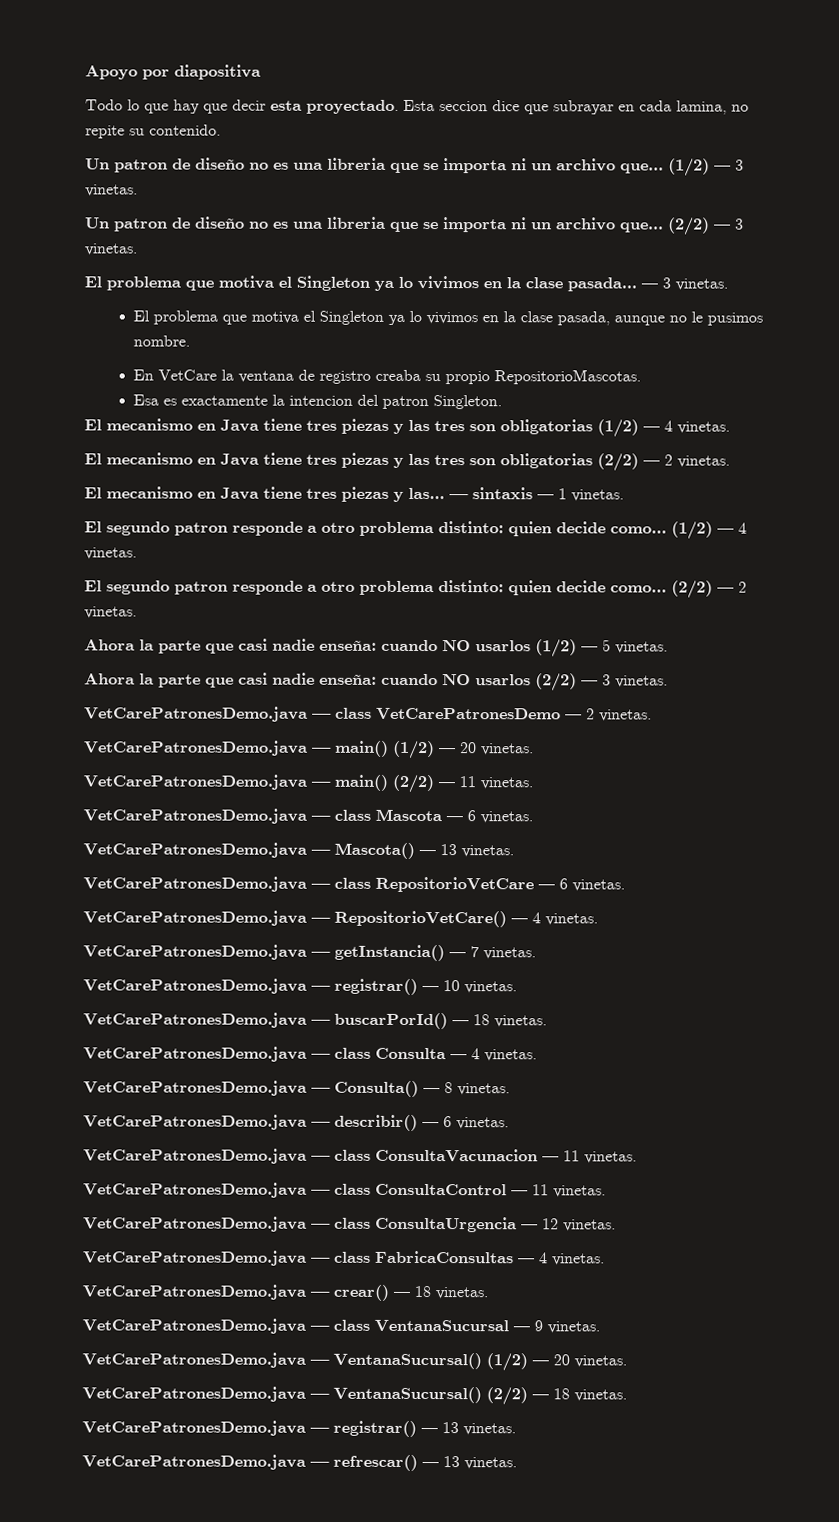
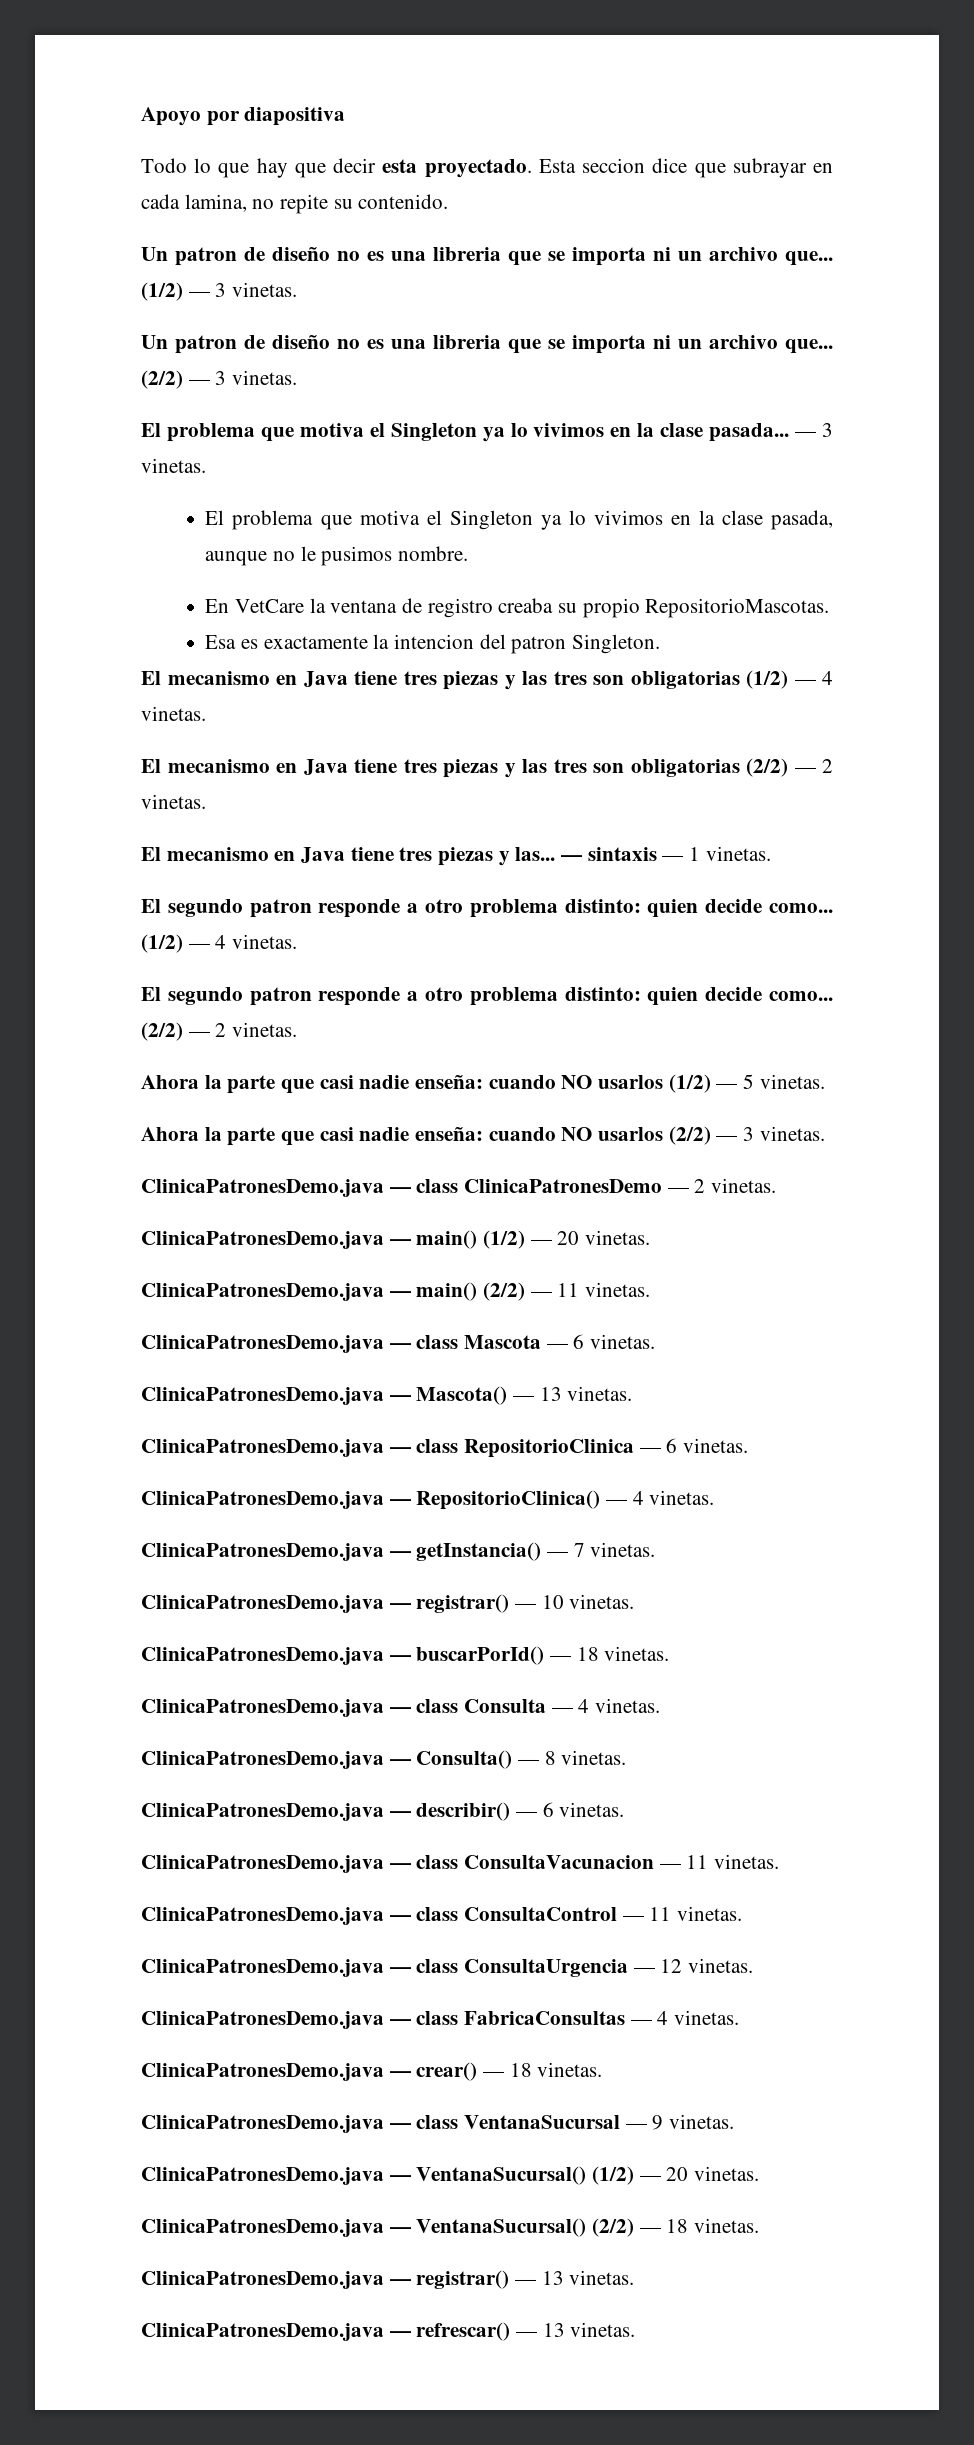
[84,706,652,722] [84,740,308,756] VetCarePatronesDemo.java — class VetCarePatronesDemo — 2 vinetas. // VetCarePatronesDemo.java -> [141,1178,777,1197] [141,1231,384,1249] ClinicaPatronesDemo.java — class ClinicaPatronesDemo — 2 vinetas. // ClinicaPatronesDemo.java
[83,774,307,790] VetCarePatronesDemo.java -> [141,1283,384,1301] ClinicaPatronesDemo.java
[83,808,307,824] VetCarePatronesDemo.java -> [141,1335,384,1353] ClinicaPatronesDemo.java
[83,842,307,858] VetCarePatronesDemo.java -> [141,1387,384,1405] ClinicaPatronesDemo.java
[83,876,625,893] [83,910,598,928] [83,944,307,960] VetCarePatronesDemo.java — class RepositorioVetCare — 6 vinetas. // VetCarePatronesDemo.java — RepositorioVetCare() — 4 vinetas. // VetCarePatronesDemo.java -> [141,1438,749,1458] [141,1490,715,1510] [141,1543,384,1561] ClinicaPatronesDemo.java — class RepositorioClinica — 6 vinetas. // ClinicaPatronesDemo.java — RepositorioClinica() — 4 vinetas. // ClinicaPatronesDemo.java
[83,978,307,994] VetCarePatronesDemo.java -> [141,1595,384,1613] ClinicaPatronesDemo.java
[83,1012,307,1028] VetCarePatronesDemo.java -> [141,1647,384,1665] ClinicaPatronesDemo.java
[83,1046,307,1062] VetCarePatronesDemo.java -> [141,1699,384,1717] ClinicaPatronesDemo.java
[83,1080,307,1096] VetCarePatronesDemo.java -> [141,1751,384,1769] ClinicaPatronesDemo.java
[83,1114,307,1130] VetCarePatronesDemo.java -> [141,1803,384,1821] ClinicaPatronesDemo.java
[83,1148,307,1164] VetCarePatronesDemo.java -> [141,1855,384,1873] ClinicaPatronesDemo.java
[83,1182,307,1198] VetCarePatronesDemo.java -> [141,1907,384,1925] ClinicaPatronesDemo.java
[83,1216,307,1232] VetCarePatronesDemo.java -> [141,1959,384,1977] ClinicaPatronesDemo.java
[83,1250,307,1266] VetCarePatronesDemo.java -> [141,2011,384,2029] ClinicaPatronesDemo.java
[82,1284,306,1300] VetCarePatronesDemo.java -> [141,2063,384,2081] ClinicaPatronesDemo.java
[82,1318,306,1334] VetCarePatronesDemo.java -> [141,2115,384,2133] ClinicaPatronesDemo.java
[82,1352,306,1368] VetCarePatronesDemo.java -> [141,2167,384,2185] ClinicaPatronesDemo.java
[82,1386,306,1402] VetCarePatronesDemo.java -> [141,2219,384,2237] ClinicaPatronesDemo.java
[82,1420,306,1436] VetCarePatronesDemo.java -> [141,2271,384,2289] ClinicaPatronesDemo.java
[82,1454,306,1470] VetCarePatronesDemo.java -> [141,2323,384,2341] ClinicaPatronesDemo.java

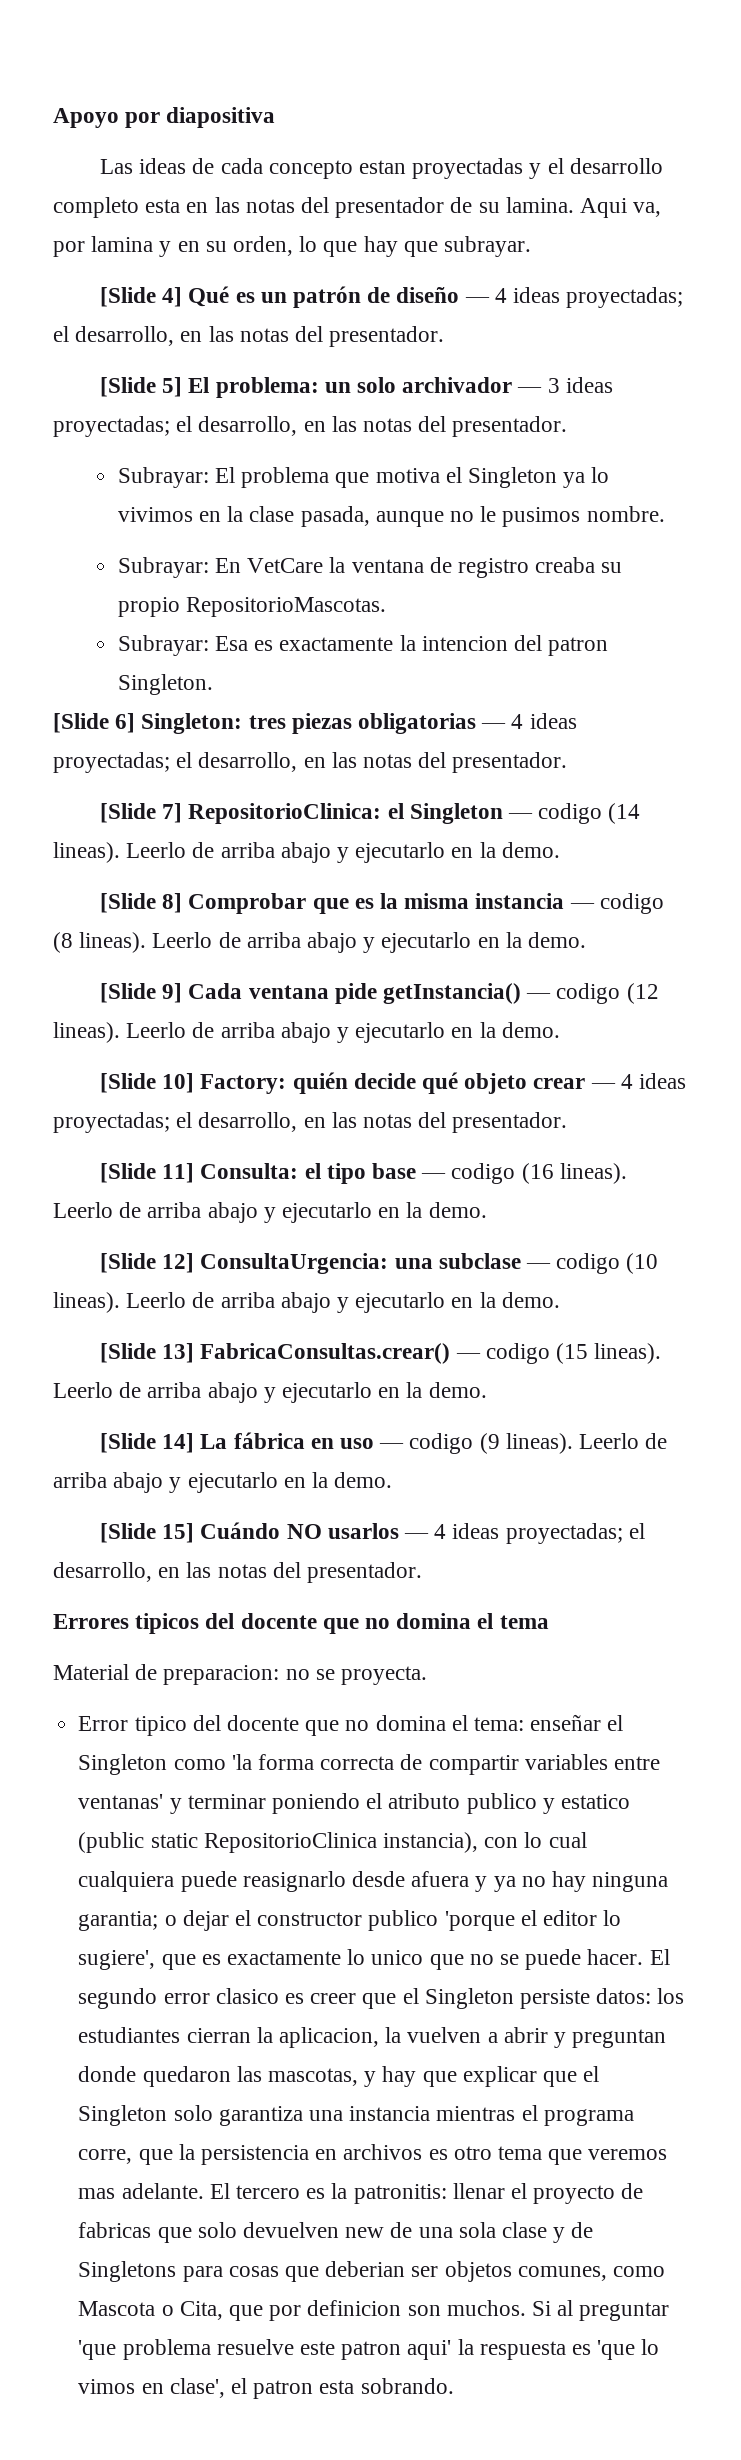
[141,158,834,178] [141,194,449,214] [141,247,833,266] [141,282,298,301] [141,335,833,354] [141,370,298,389] [141,423,834,442] [141,458,206,473] Todo lo que hay que decir esta proyectado. Esta seccion dice que subrayar en cada lamina, no repite su contenido. // Un patron de diseño no es una libreria que se importa ni un archivo que... (1/2) — 3 vinetas. // Un patron de diseño no es una libreria que se importa ni un archivo que... (2/2) — 3 vinetas. // El problema que motiva el Singleton ya lo vivimos en la clase pasada... — 3 vinetas. // -> [99,158,663,179] [53,197,662,218] [53,236,532,257] [99,286,684,308] [53,326,445,347] [99,377,613,398] [53,416,568,437] [117,467,209,488] Las ideas de cada concepto estan proyectadas y el desarrollo completo esta en las notas del presentador de su lamina. Aqui va, por lamina y en su orden, lo que hay que subrayar. // [Slide 4] Qué es un patrón de diseño — 4 ideas proyectadas; el desarrollo, en las notas del presentador. // [Slide 5] El problema: un solo archivador — 3 ideas proyectadas; el desarrollo, en las notas del presentador. // Subrayar:
(469, 553) none -> [117,557,209,578] Subrayar:
(830, 608) none -> [117,635,209,656] Subrayar:
[141,670,833,690] [141,706,206,721] [141,758,833,778] [141,794,206,809] [141,846,771,866] [141,899,833,918] [141,934,298,953] [141,987,833,1006] [141,1022,298,1041] [141,1074,825,1094] [141,1126,825,1146] [141,1178,777,1197] [141,1230,651,1249] [141,1282,651,1301] [141,1334,656,1353] [141,1386,633,1405] [141,1438,749,1458] [141,1490,715,1510] [141,1542,656,1561] [141,1594,635,1613] [141,1646,670,1665] [141,1698,661,1717] [141,1750,627,1769] [141,1802,625,1821] [141,1854,780,1873] [141,1906,743,1925] [141,1958,754,1977] [141,2010,740,2029] [141,2062,603,2081] [141,2114,735,2133] [141,2166,760,2185] [141,2218,760,2237] [141,2270,635,2289] [141,2322,636,2341] El mecanismo en Java tiene tres piezas y las tres son obligatorias (1/2) — 4 vinetas. // El mecanismo en Java tiene tres piezas y las tres son obligatorias (2/2) — 2 vinetas. // El mecanismo en Java tiene tres piezas y las... — sintaxis — 1 vinetas. // El segundo patron responde a otro problema distinto: quien decide como... (1/2) — 4 vinetas. // El segundo patron responde a otro problema distinto: quien decide como... (2/2) — 2 vinetas. // Ahora la parte que casi nadie enseña: cuando NO usarlos (1/2) — 5 vinetas. // Ahora la parte que casi nadie enseña: cuando NO usarlos (2/2) — 3 vinetas. // ClinicaPatronesDemo.java — class ClinicaPatronesDemo — 2 vinetas. // ClinicaPatronesDemo.java — main() (1/2) — 20 vinetas. // ClinicaPatronesDemo.java — main() (2/2) — 11 vinetas. // ClinicaPatronesDemo.java — class Mascota — 6 vinetas. // ClinicaPatronesDemo.java — Mascota() — 13 vinetas. // ClinicaPatronesDemo.java — class RepositorioClinica — 6 vinetas. // ClinicaPatronesDemo.java — RepositorioClinica() — 4 vinetas. // ClinicaPatronesDemo.java — getInstancia() — 7 vinetas. // ClinicaPatronesDemo.java — registrar() — 10 vinetas. // ClinicaPatronesDemo.java — buscarPorId() — 18 vinetas. // ClinicaPatronesDemo.java — class Consulta — 4 vinetas. // ClinicaPatronesDemo.java — Consulta() — 8 vinetas. // ClinicaPatronesDemo.java — describir() — 6 vinetas. // ClinicaPatronesDemo.java — class ConsultaVacunacion — 11 vinetas. // ClinicaPatronesDemo.java — class ConsultaControl — 11 vinetas. // ClinicaPatronesDemo.java — class ConsultaUrgencia — 12 vinetas. // ClinicaPatronesDemo.java — class FabricaConsultas — 4 vinetas. // ClinicaPatronesDemo.java — crear() — 18 vinetas. // ClinicaPatronesDemo.java — class VentanaSucursal — 9 vinetas. // ClinicaPatronesDemo.java — VentanaSucursal() (1/2) — 20 vinetas. // ClinicaPatronesDemo.java — VentanaSucursal() (2/2) — 18 vinetas. // ClinicaPatronesDemo.java — registrar() — 13 vinetas. // ClinicaPatronesDemo.java — refrescar() — 13 vinetas. -> [53,713,577,734] [53,752,568,773] [99,803,641,824] [53,842,560,863] [99,893,664,914] [53,932,587,953] [99,983,659,1004] [53,1022,560,1043] [99,1072,687,1094] [53,1112,568,1133] [99,1163,627,1184] [53,1202,487,1223] [99,1253,659,1274] [53,1292,560,1313] [99,1343,662,1364] [53,1382,487,1403] [99,1432,668,1454] [53,1472,393,1493] [99,1522,645,1544] [53,1562,423,1583] [53,1613,549,1634] [53,1664,428,1685] [78,1714,624,1736] [78,1754,660,1775] [78,1793,630,1814] [78,1832,587,1853] [78,1871,669,1892] [78,1910,622,1931] [78,1949,670,1970] [78,1988,685,2009] [78,2027,667,2048] [78,2066,600,2087] [78,2105,634,2126] [78,2144,668,2165] [78,2183,644,2204] [78,2222,594,2243] [78,2261,665,2282] [78,2300,670,2321] [78,2339,660,2360] [78,2378,454,2399] [Slide 6] Singleton: tres piezas obligatorias — 4 ideas proyectadas; el desarrollo, en las notas del presentador. // [Slide 7] RepositorioClinica: el Singleton — codigo (14 lineas). Leerlo de arriba abajo y ejecutarlo en la demo. // [Slide 8] Comprobar que es la misma instancia — codigo (8 lineas). Leerlo de arriba abajo y ejecutarlo en la demo. // [Slide 9] Cada ventana pide getInstancia() — codigo (12 lineas). Leerlo de arriba abajo y ejecutarlo en la demo. // [Slide 10] Factory: quién decide qué objeto crear — 4 ideas proyectadas; el desarrollo, en las notas del presentador. // [Slide 11] Consulta: el tipo base — codigo (16 lineas). Leerlo de arriba abajo y ejecutarlo en la demo. // [Slide 12] ConsultaUrgencia: una subclase — codigo (10 lineas). Leerlo de arriba abajo y ejecutarlo en la demo. // [Slide 13] FabricaConsultas.crear() — codigo (15 lineas). Leerlo de arriba abajo y ejecutarlo en la demo. // [Slide 14] La fábrica en uso — codigo (9 lineas). Leerlo de arriba abajo y ejecutarlo en la demo. // [Slide 15] Cuándo NO usarlos — 4 ideas proyectadas; el desarrollo, en las notas del presentador. // Errores tipicos del docente que no domina el tema // Material de preparacion: no se proyecta. // Error tipico del docente que no domina el tema: enseñar el Singleton como 'la forma correcta de compartir variables entre ventanas' y terminar poniendo el atributo publico y estatico (public static RepositorioClinica instancia), con lo cual cualquiera puede reasignarlo desde afuera y ya no hay ninguna garantia; o dejar el constructor publico 'porque el editor lo sugiere', que es exactamente lo unico que no se puede hacer. El segundo error clasico es creer que el Singleton persiste datos: los estudiantes cierran la aplicacion, la vuelven a abrir y preguntan donde quedaron las mascotas, y hay que explicar que el Singleton solo garantiza una instancia mientras el programa corre, que la persistencia en archivos es otro tema que veremos mas adelante. El tercero es la patronitis: llenar el proyecto de fabricas que solo devuelven new de una sola clase y de Singletons para cosas que deberian ser objetos comunes, como Mascota o Cita, que por definicion son muchos. Si al preguntar 'que problema resuelve este patron aqui' la respuesta es 'que lo vimos en clase', el patron esta sobrando.

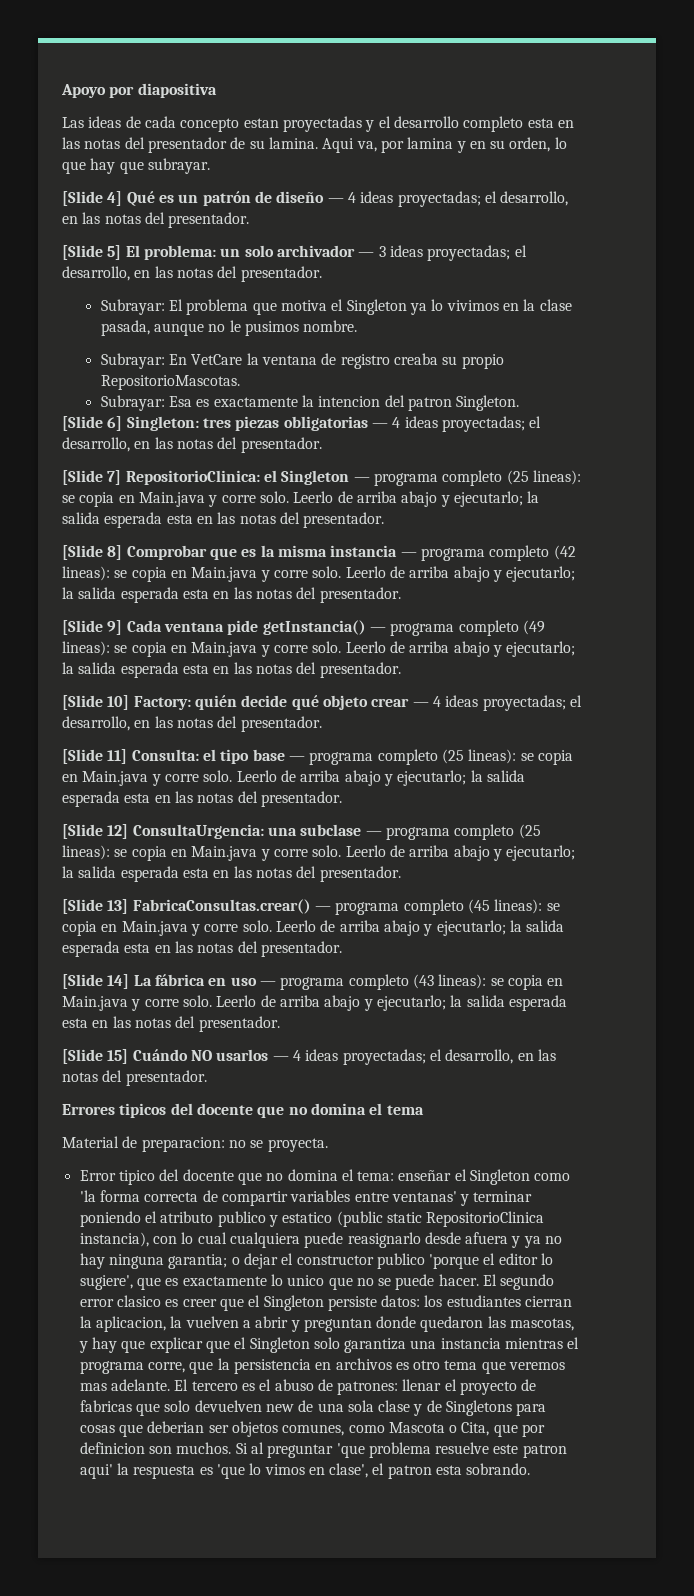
[538,803,641,824] [53,842,560,863] codigo (14 lineas). Leerlo de arriba abajo y ejecutarlo en la demo. -> [373,470,581,486] [62,491,540,507] [62,512,385,528] programa completo (25 lineas): se copia en Main.java y corre solo. Leerlo de arriba abajo y ejecutarlo; la salida esperada esta en las notas del presentador.
[599,893,664,914] [53,932,587,953] codigo (8 lineas). Leerlo de arriba abajo y ejecutarlo en la demo. -> [420,545,576,561] [62,566,576,582] [62,587,401,603] programa completo (42 lineas): se copia en Main.java y corre solo. Leerlo de arriba abajo y ejecutarlo; la salida esperada esta en las notas del presentador.
[556,983,659,1004] [53,1022,560,1043] codigo (12 lineas). Leerlo de arriba abajo y ejecutarlo en la demo. -> [390,620,545,636] [62,641,576,657] [62,662,401,678] programa completo (49 lineas): se copia en Main.java y corre solo. Leerlo de arriba abajo y ejecutarlo; la salida esperada esta en las notas del presentador.
[451,1163,627,1184] [53,1202,487,1223] codigo (16 lineas). Leerlo de arriba abajo y ejecutarlo en la demo. -> [309,749,573,765] [62,770,525,786] [62,791,342,807] programa completo (25 lineas): se copia en Main.java y corre solo. Leerlo de arriba abajo y ejecutarlo; la salida esperada esta en las notas del presentador.
[556,1253,659,1274] [53,1292,560,1313] [99,1343,662,1364] [53,1382,487,1403] codigo (10 lineas). Leerlo de arriba abajo y ejecutarlo en la demo. // [Slide 13] FabricaConsultas.crear() — codigo (15 lineas). Leerlo de arriba abajo y ejecutarlo en la demo. -> [385,824,541,840] [62,845,576,861] [62,866,401,882] [62,899,560,915] [62,920,565,936] [62,941,342,957] programa completo (25 lineas): se copia en Main.java y corre solo. Leerlo de arriba abajo y ejecutarlo; la salida esperada esta en las notas del presentador. // [Slide 13] FabricaConsultas.crear() — programa completo (45 lineas): se copia en Main.java y corre solo. Leerlo de arriba abajo y ejecutarlo; la salida esperada esta en las notas del presentador.
[409,1433,668,1454] [53,1472,393,1493] codigo (9 lineas). Leerlo de arriba abajo y ejecutarlo en la demo. -> [280,974,564,990] [62,995,567,1011] [62,1016,280,1032] programa completo (43 lineas): se copia en Main.java y corre solo. Leerlo de arriba abajo y ejecutarlo; la salida esperada esta en las notas del presentador.
[331,2183,447,2204] la patronitis: -> [259,1379,399,1395] el abuso de patrones:

